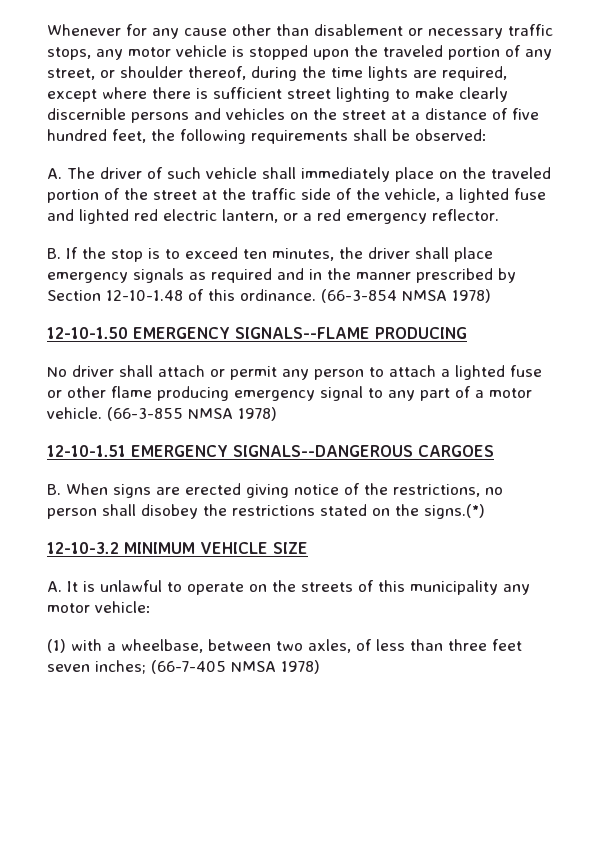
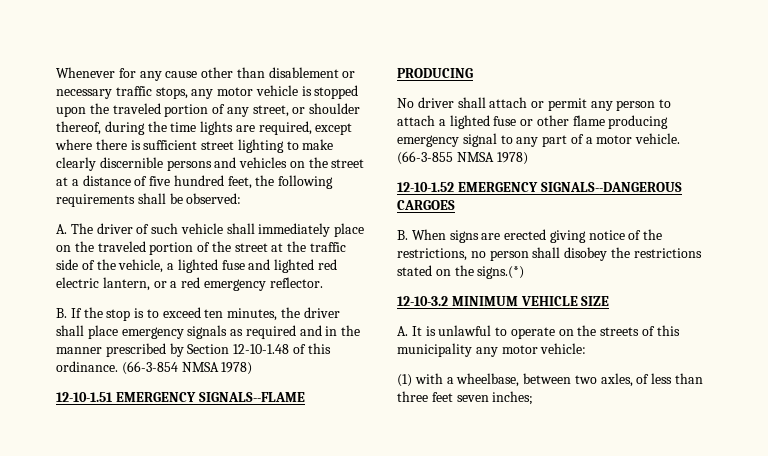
[47,327,128,339] 12-10-1.50 -> [56,392,113,402] 12-10-1.51
[47,445,126,457] 12-10-1.51 -> [397,182,454,192] 12-10-1.52
[151,660,320,674] (66-7-405 NMSA 1978) -> (534, 398) none

